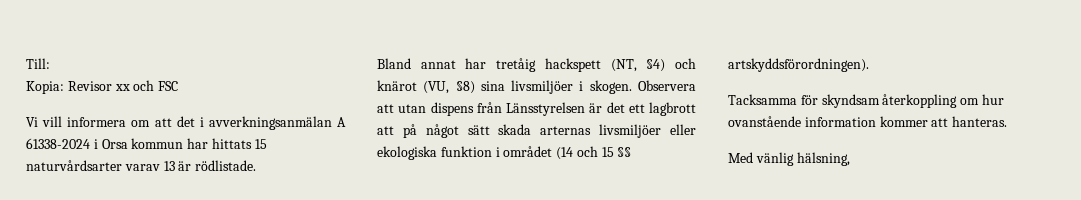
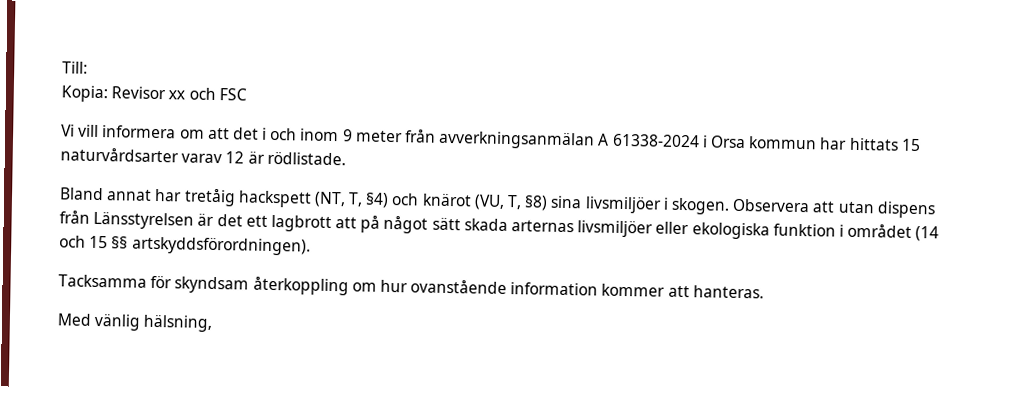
(204, 122) none -> [270,127,437,143] och inom 9 meter från
[163,161,175,171] 13 -> [225,151,245,164] 12
(637, 65) none -> [348,192,364,207] T,
(450, 87) none -> [507,195,523,210] T,

